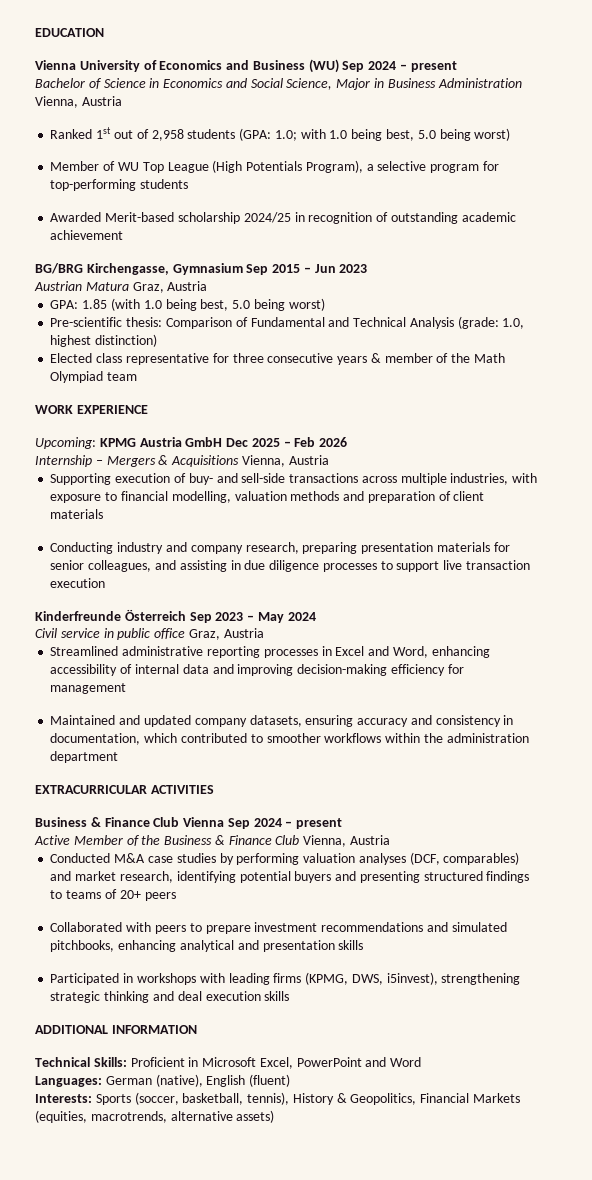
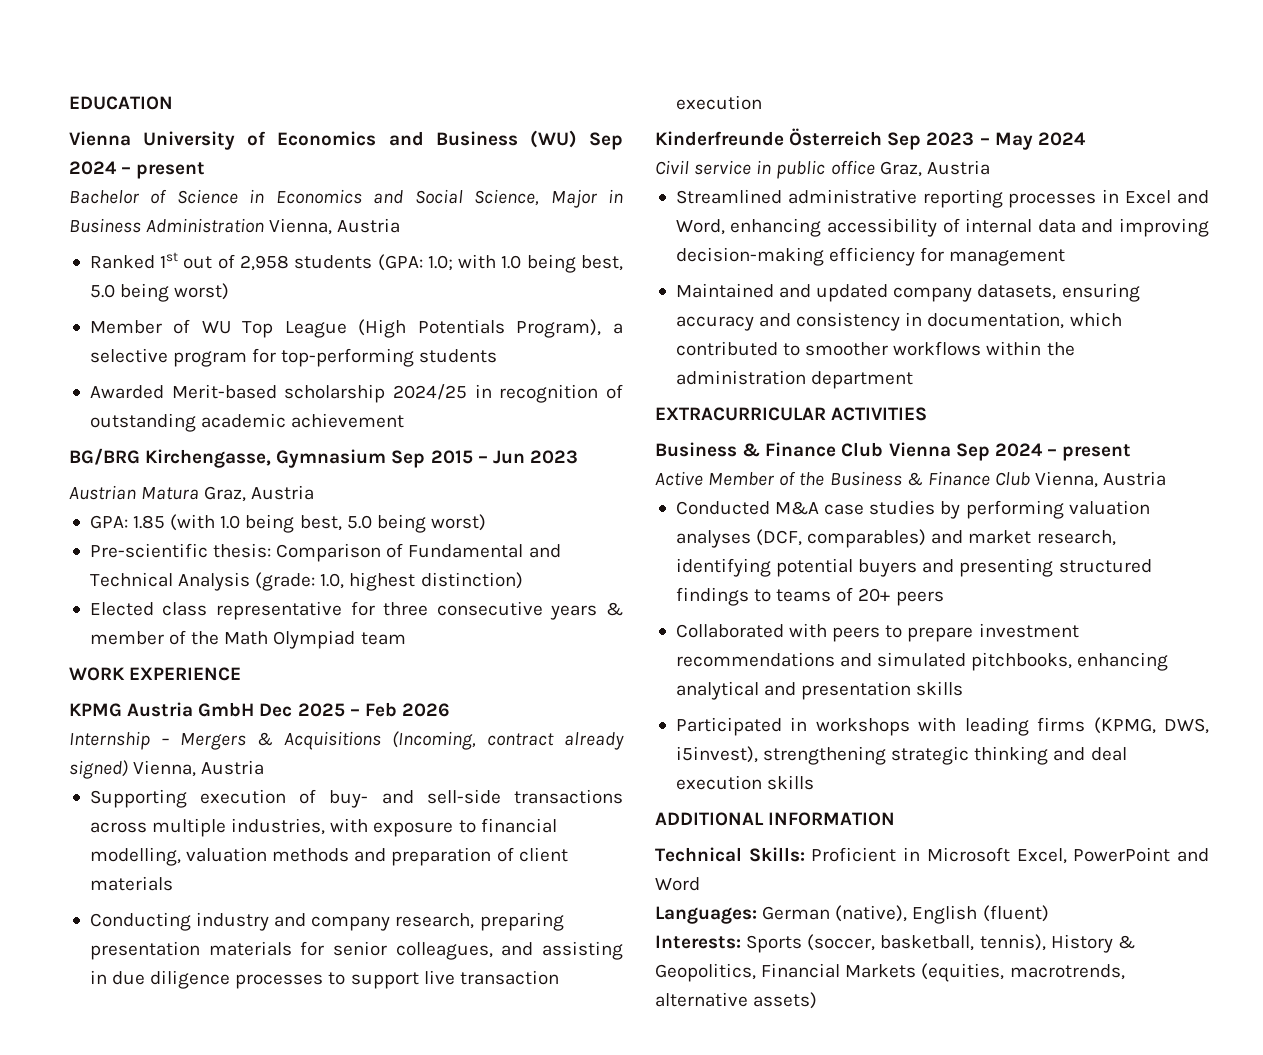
[35,437,96,449] Upcoming: -> (242, 674) none
(240, 461) none -> [392,731,624,750] [69,760,128,779] (Incoming, contract already signed)

